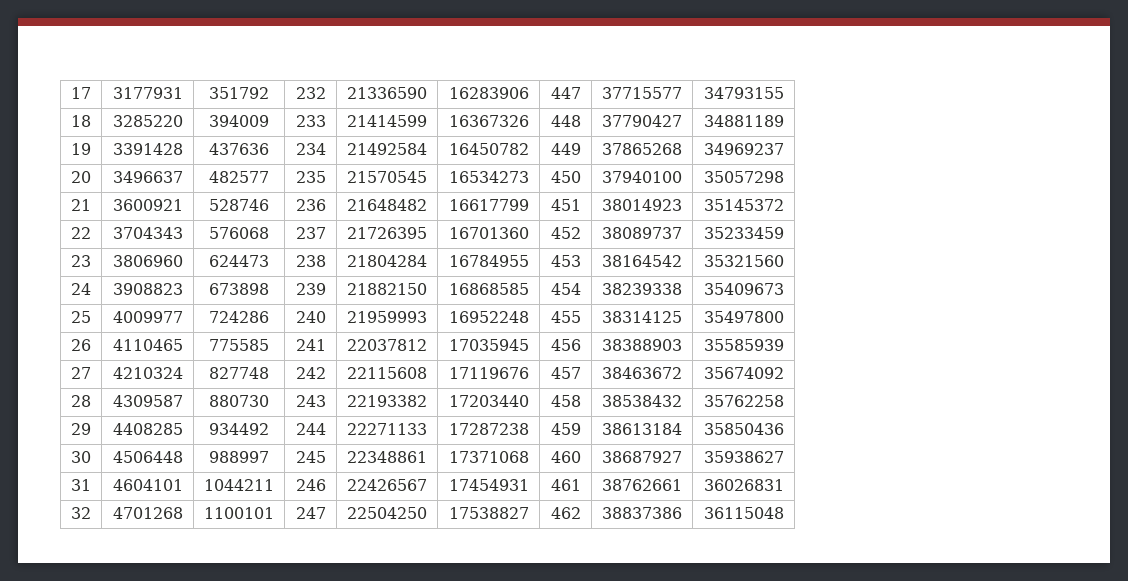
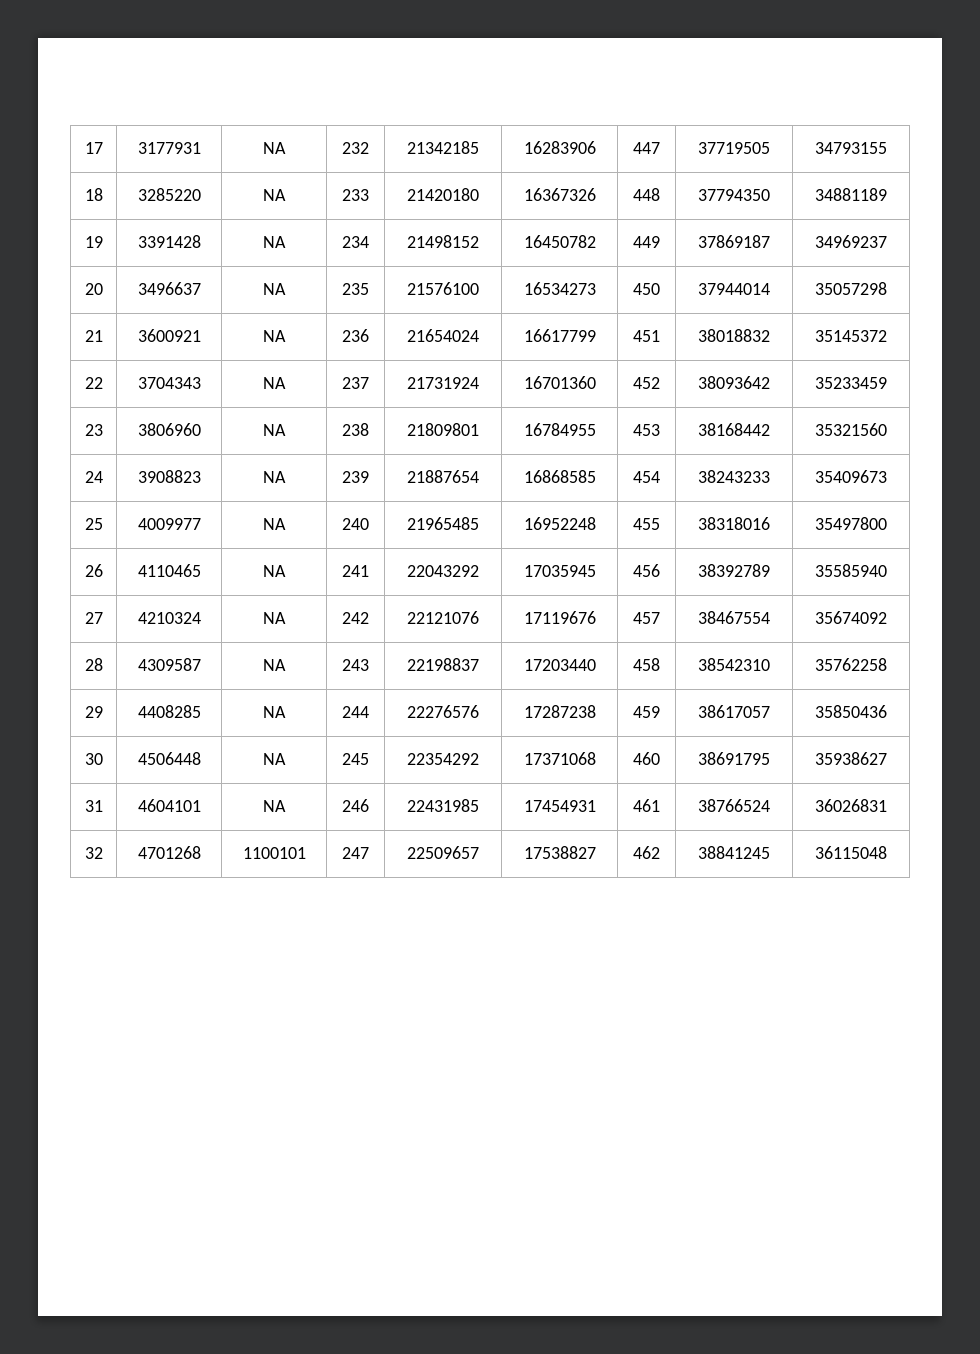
[209,87,269,99] 351792 -> [263,142,286,154] NA
[347,87,427,99] 21336590 -> [407,141,479,154] 21342185
[602,87,682,99] 37715577 -> [698,142,770,154] 37719505
[209,115,269,127] 394009 -> [263,189,286,201] NA
[347,115,427,127] 21414599 -> [407,188,479,201] 21420180
[602,115,682,127] 37790427 -> [698,189,770,201] 37794350
[209,143,269,155] 437636 -> [263,236,286,248] NA
[347,143,427,155] 21492584 -> [407,235,479,248] 21498152
[602,143,682,155] 37865268 -> [698,235,770,248] 37869187
[209,171,269,183] 482577 -> [263,283,286,295] NA
[347,171,427,183] 21570545 -> [407,282,479,295] 21576100
[602,171,682,183] 37940100 -> [698,283,770,295] 37944014
[209,199,269,211] 528746 -> [263,330,286,342] NA
[347,199,427,211] 21648482 -> [407,329,479,342] 21654024
[602,199,682,211] 38014923 -> [698,329,770,342] 38018832
[209,227,269,239] 576068 -> [263,377,286,389] NA
[347,227,427,239] 21726395 -> [407,377,479,389] 21731924
[602,227,682,239] 38089737 -> [698,376,770,389] 38093642
[209,255,269,267] 624473 -> [263,424,286,436] NA
[347,255,427,267] 21804284 -> [407,423,479,436] 21809801
[602,255,682,267] 38164542 -> [698,423,770,436] 38168442
[209,283,269,295] 673898 -> [263,471,286,483] NA
[347,283,427,295] 21882150 -> [407,470,479,483] 21887654
[602,283,682,295] 38239338 -> [698,470,770,483] 38243233
[209,311,269,323] 724286 -> [263,518,286,530] NA
[347,311,427,323] 21959993 -> [407,517,479,530] 21965485
[602,311,682,323] 38314125 -> [698,517,770,530] 38318016
[209,339,269,351] 775585 -> [263,565,286,577] NA
[347,339,427,351] 22037812 -> [407,565,479,577] 22043292
[602,339,682,351] [703,339,784,351] 38388903 | 35585939 -> [698,564,770,577] [815,564,887,577] 38392789 | 35585940
[209,367,269,379] 827748 -> [263,612,286,624] NA
[347,367,427,379] 22115608 -> [407,611,479,624] 22121076
[602,367,682,379] 38463672 -> [698,611,770,624] 38467554
[209,395,269,407] 880730 -> [263,659,286,671] NA
[347,395,427,407] 22193382 -> [407,658,479,671] 22198837
[602,395,682,407] 38538432 -> [698,658,770,671] 38542310
[209,423,269,435] 934492 -> [263,706,286,718] NA
[347,423,427,435] 22271133 -> [407,705,479,718] 22276576
[602,423,682,435] 38613184 -> [698,705,770,718] 38617057
[209,451,269,463] 988997 -> [263,753,286,765] NA
[347,451,427,463] 22348861 -> [407,753,479,765] 22354292
[602,451,682,463] 38687927 -> [698,752,770,765] 38691795
[204,479,274,491] 1044211 -> [263,800,286,812] NA
[347,479,427,491] 22426567 -> [407,799,479,812] 22431985
[602,479,682,491] 38762661 -> [698,799,770,812] 38766524
[347,507,427,519] 22504250 -> [407,846,479,859] 22509657
[602,507,682,519] 38837386 -> [698,846,770,859] 38841245

